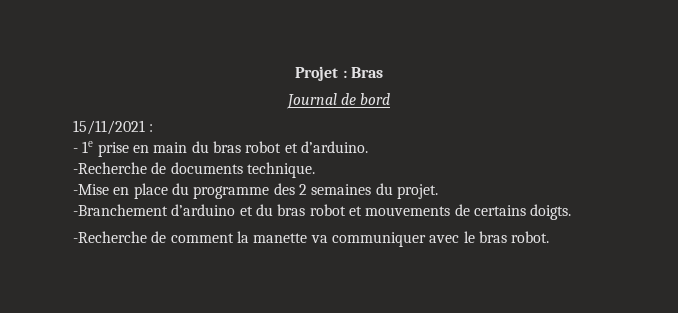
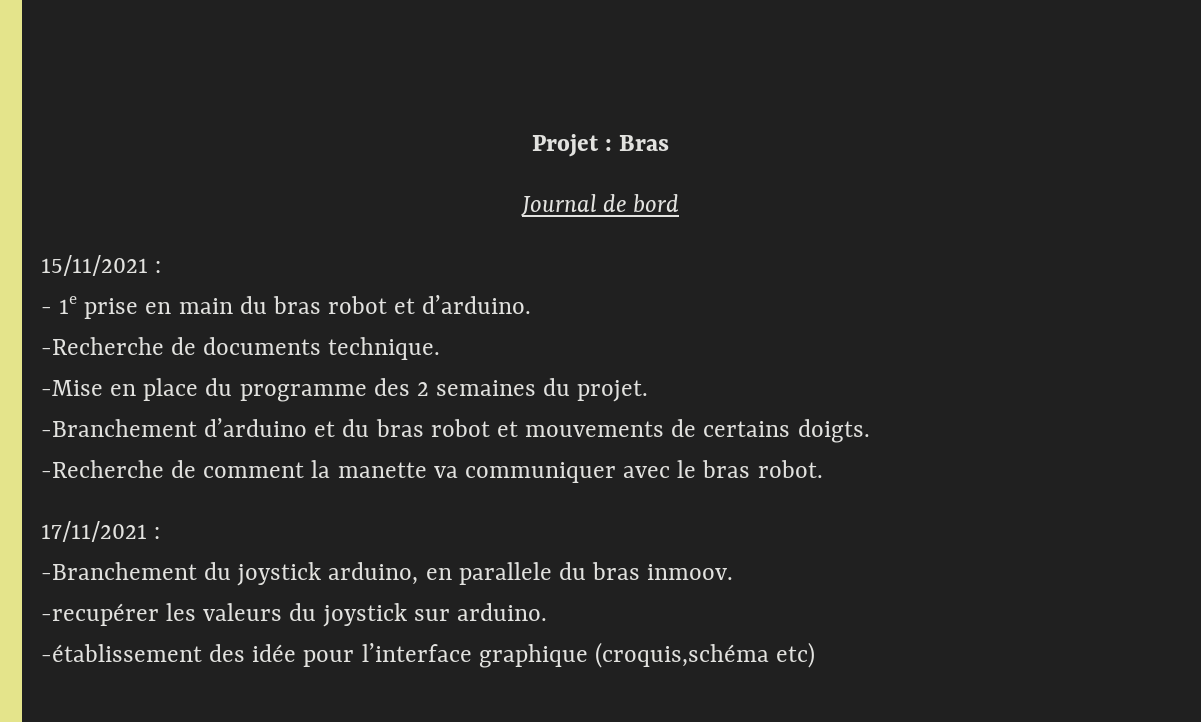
(550, 237) none -> [41,521,161,542] [41,562,734,586] [41,603,547,627] [41,642,816,668] // 17/11/2021 : // -Branchement du joystick arduino, en parallele du bras inmoov. // -recupérer les valeurs du joystick sur arduino. // -établissement des idée pour l’interface graphique (croquis,schéma etc)

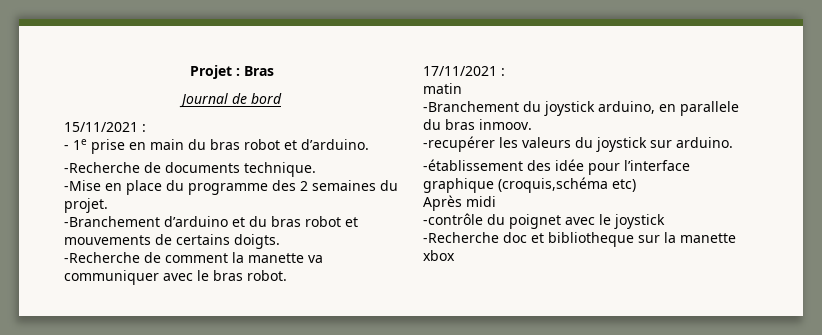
(161, 533) none -> [423,83,462,94] // matin
(816, 655) none -> [423,195,496,211] [423,213,665,229] [423,232,736,247] [423,250,455,261] // Après midi // -contrôle du poignet avec le joystick // -Recherche doc et bibliotheque sur la manette xbox

